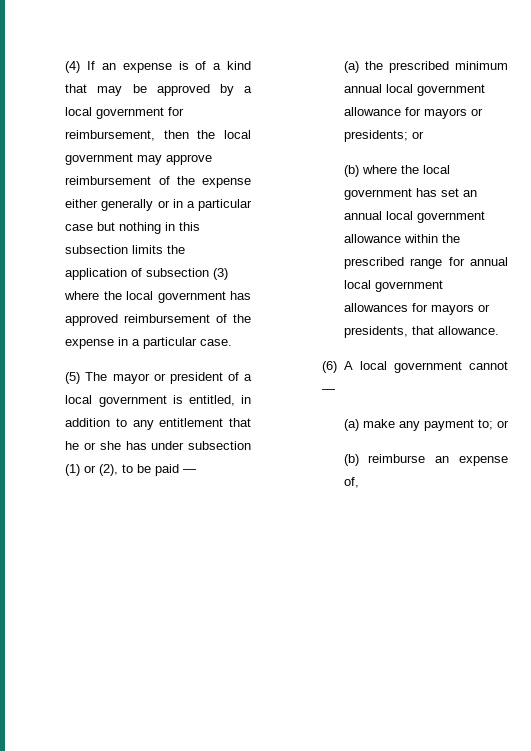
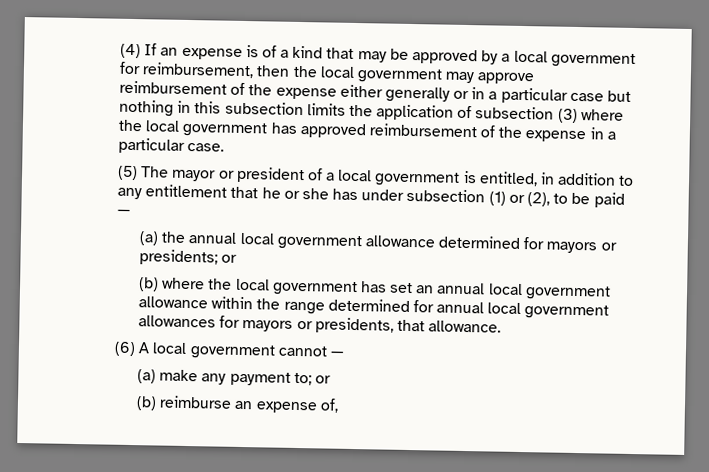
[388,61,508,73] [343,84,485,96] [343,107,401,116] prescribed minimum annual local government allowance -> [188,232,522,251] annual local government allowance determined
[343,257,443,269] prescribed range -> [283,298,410,315] range determined

